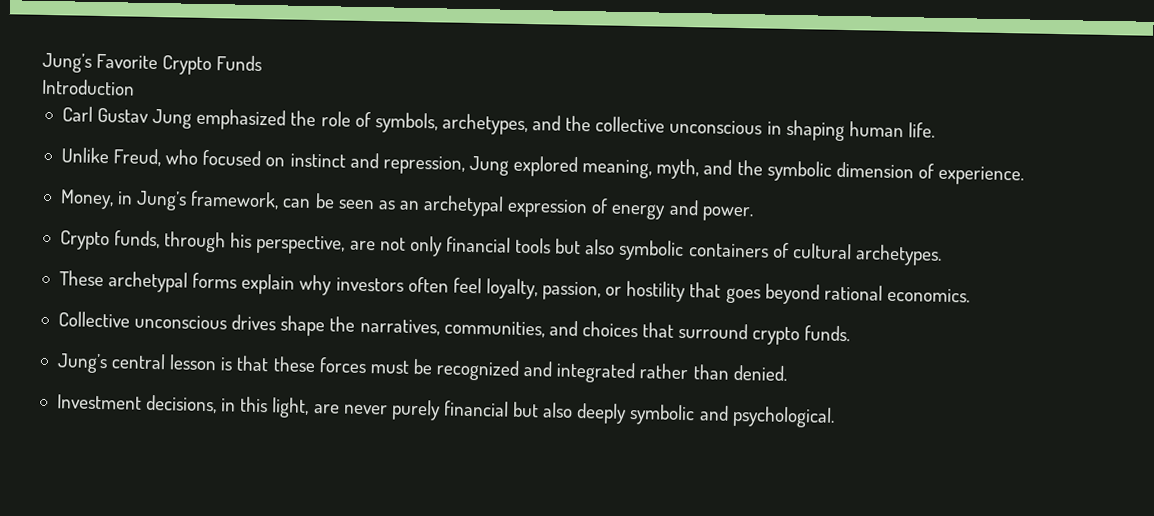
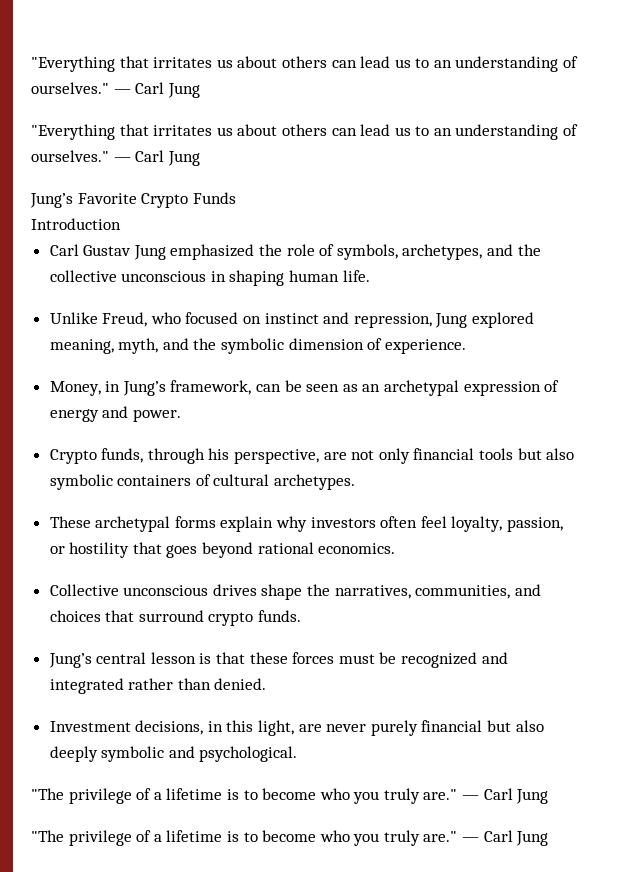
(42, 62) none -> [31,56,579,72] [31,82,200,98] [31,124,579,140] [31,150,200,166] "Everything that irritates us about others can lead us to an understanding of ourselves." — Carl Jung // "Everything that irritates us about others can lead us to an understanding of ourselves." — Carl Jung //
(835, 416) none -> [31,788,549,804] [31,830,549,846] // "The privilege of a lifetime is to become who you truly are." — Carl Jung // "The privilege of a lifetime is to become who you truly are." — Carl Jung

